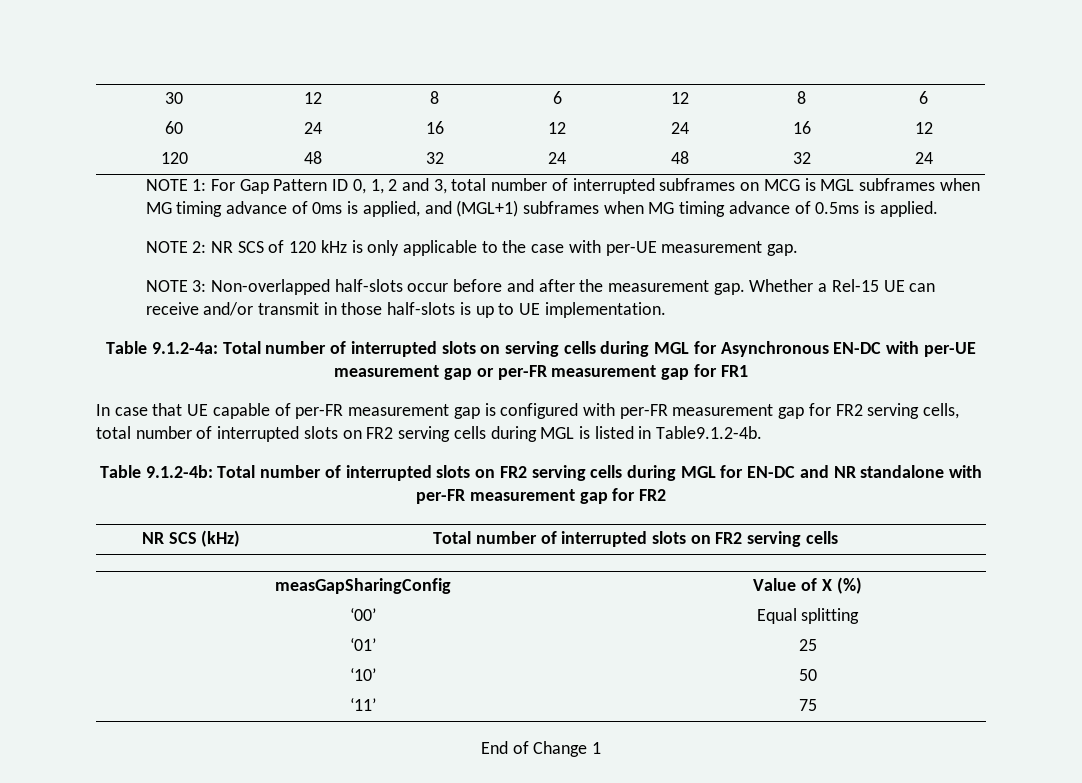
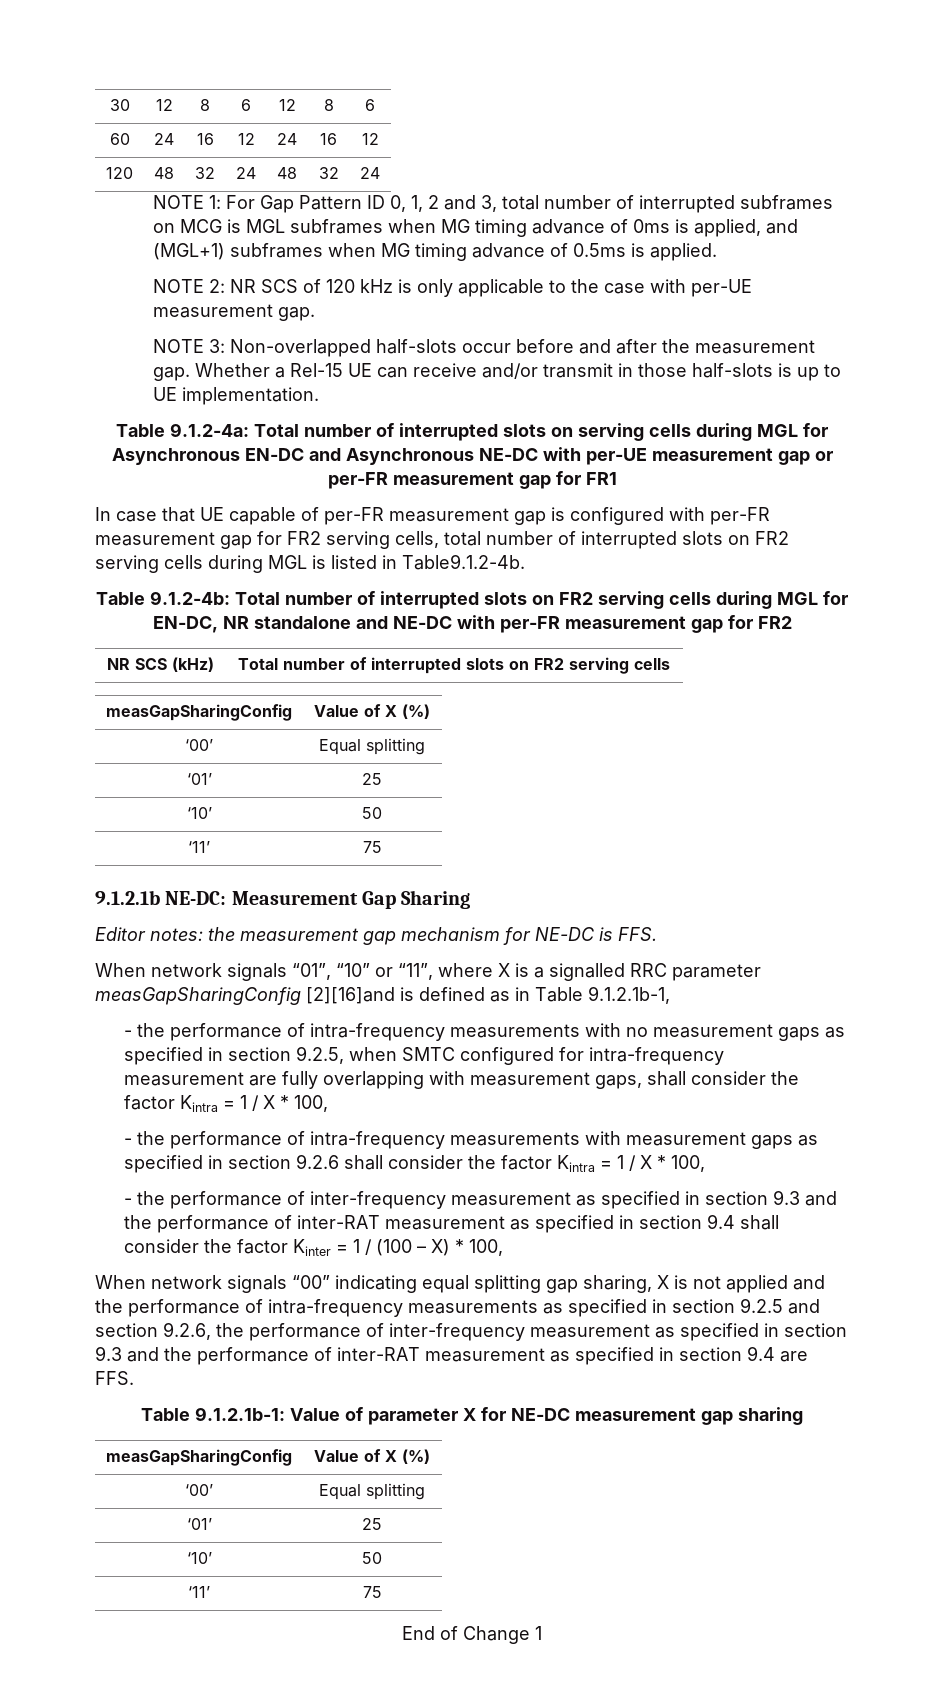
(882, 348) none -> [308,448,538,465] and Asynchronous NE-DC
[747,465,945,478] EN-DC and NR standalone -> [152,616,452,633] EN-DC, NR standalone and NE-DC
(817, 705) none -> [95,890,471,909] [95,927,657,945] [95,963,761,981] [95,986,670,1005] [124,1023,846,1041] [124,1046,725,1065] [124,1071,800,1089] [124,1095,329,1112] [124,1131,819,1149] [124,1154,706,1173] [124,1190,838,1209] [124,1214,780,1233] [124,1239,504,1256] [95,1275,825,1293] [95,1298,820,1317] [95,1322,847,1341] [95,1346,808,1365] [95,1371,134,1385] [141,1407,803,1425] [106,1449,292,1466] [314,1449,430,1464] [185,1484,213,1496] [319,1483,425,1500] [186,1518,212,1530] [362,1518,382,1530] [186,1552,212,1564] [362,1552,382,1564] [188,1586,210,1598] [362,1586,382,1598] // 9.1.2.1b NE-DC: Measurement Gap Sharing // Editor notes: the measurement gap mechanism for NE-DC is FFS. // When network signals “01”, “10” or “11”, where X is a signalled RRC parameter measGapSharingConfig [2][16]and is defined as in Table 9.1.2.1b-1, // - the performance of intra-frequency measurements with no measurement gaps as specified in section 9.2.5, when SMTC configured for intra-frequency measurement are fully overlapping with measurement gaps, shall consider the factor Kintra = 1 / X * 100, // - the performance of intra-frequency measurements with measurement gaps as specified in section 9.2.6 shall consider the factor Kintra = 1 / X * 100, // - the performance of inter-frequency measurement as specified in section 9.3 and the performance of inter-RAT measurement as specified in section 9.4 shall consider the factor Kinter = 1 / (100 – X) * 100, // When network signals “00” indicating equal splitting gap sharing, X is not applied and the performance of intra-frequency measurements as specified in section 9.2.5 and section 9.2.6, the performance of inter-frequency measurement as specified in section 9.3 and the performance of inter-RAT measurement as specified in section 9.4 are FFS. // Table 9.1.2.1b-1: Value of parameter X for NE-DC measurement gap sharing // measGapSharingConfig | Value of X (%) // ‘00’ | Equal splitting // ‘01’ | 25 // ‘10’ | 50 // ‘11’ | 75

